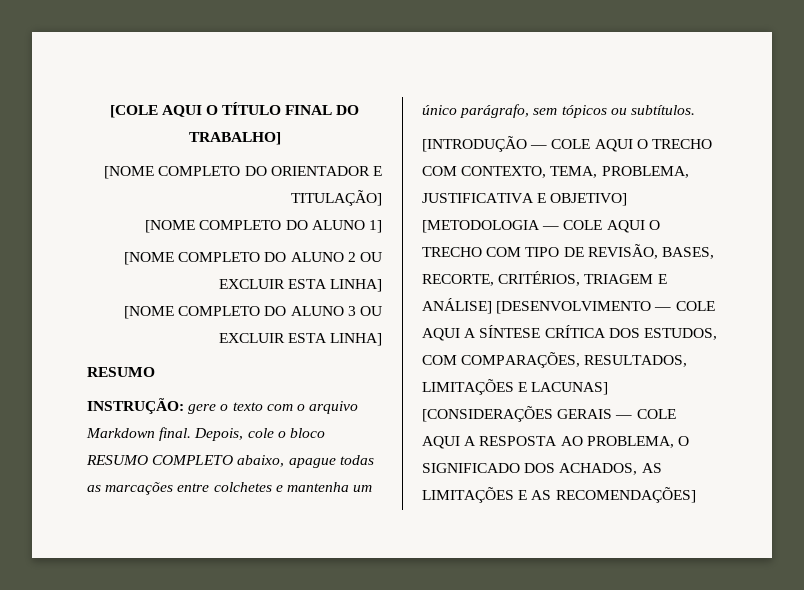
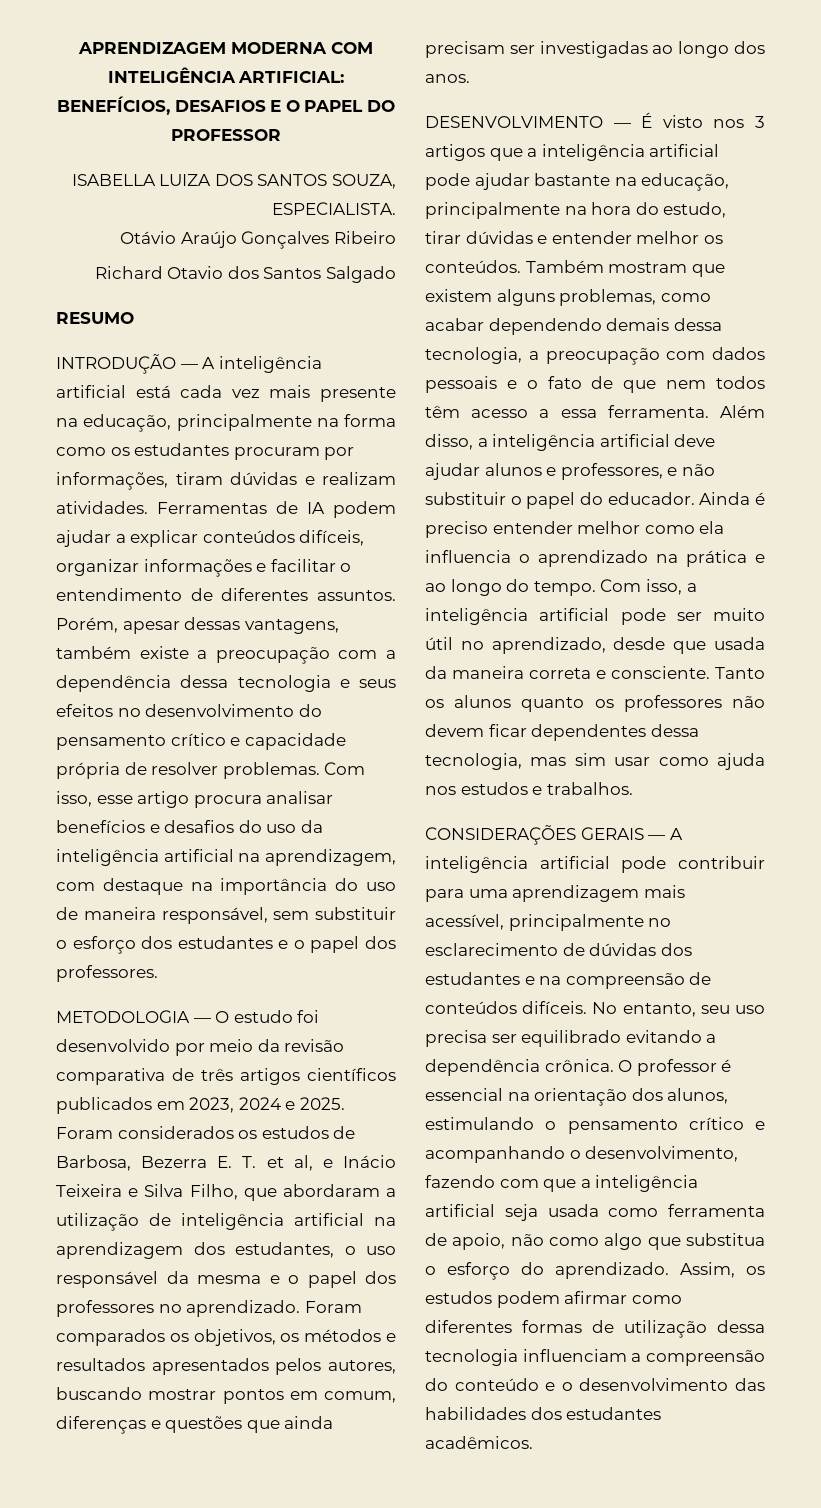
[109,102,360,118] [188,132,281,145] [104,166,382,179] [291,190,382,206] [145,220,382,233] [124,252,382,265] [218,279,382,292] [124,306,382,319] [218,333,382,346] [87,367,155,377] [87,398,359,414] [86,427,325,441] [86,455,374,468] [87,482,373,495] [422,104,695,118] [422,136,712,152] [422,166,689,178] [422,193,628,206] [422,220,660,233] [422,244,714,259] [422,271,667,286] [422,298,715,314] [422,325,717,341] [422,352,688,368] [422,379,609,395] [422,406,676,422] [422,436,689,449] [422,463,662,475] [422,487,696,503] [COLE AQUI O TÍTULO FINAL DO TRABALHO] // [NOME COMPLETO DO ORIENTADOR E TITULAÇÃO] // [NOME COMPLETO DO ALUNO 1] // [NOME COMPLETO DO ALUNO 2 OU EXCLUIR ESTA LINHA] // [NOME COMPLETO DO ALUNO 3 OU EXCLUIR ESTA LINHA] // RESUMO // INSTRUÇÃO: gere o texto com o arquivo Markdown final. Depois, cole o bloco RESUMO COMPLETO abaixo, apague todas as marcações entre colchetes e mantenha um único parágrafo, sem tópicos ou subtítulos. // [INTRODUÇÃO — COLE AQUI O TRECHO COM CONTEXTO, TEMA, PROBLEMA, JUSTIFICATIVA E OBJETIVO] [METODOLOGIA — COLE AQUI O TRECHO COM TIPO DE REVISÃO, BASES, RECORTE, CRITÉRIOS, TRIAGEM E ANÁLISE] [DESENVOLVIMENTO — COLE AQUI A SÍNTESE CRÍTICA DOS ESTUDOS, COM COMPARAÇÕES, RESULTADOS, LIMITAÇÕES E LACUNAS] [CONSIDERAÇÕES GERAIS — COLE AQUI A RESPOSTA AO PROBLEMA, O SIGNIFICADO DOS ACHADOS, AS LIMITAÇÕES E AS RECOMENDAÇÕES] -> [78,42,373,54] [107,67,345,83] [57,96,395,115] [171,129,281,141] [71,174,396,189] [272,202,396,215] [120,231,396,249] [94,266,396,283] [56,312,134,324] [56,354,322,374] [56,385,396,402] [56,414,396,432] [56,443,355,460] [56,472,396,490] [56,501,396,518] [56,530,365,547] [56,559,352,577] [56,588,397,601] [56,617,339,634] [56,646,396,664] [56,675,396,692] [56,704,322,717] [56,733,346,750] [56,762,366,779] [56,791,334,808] [56,820,323,833] [56,849,397,866] [56,878,397,895] [56,907,396,924] [56,936,396,954] [56,965,158,982] [56,1010,320,1023] [56,1039,345,1056] [56,1068,396,1085] [56,1097,345,1114] [56,1126,356,1139] [56,1155,396,1171] [56,1184,396,1201] [56,1213,396,1231] [56,1242,396,1259] [56,1271,396,1288] [56,1300,362,1317] [56,1329,397,1346] [56,1358,397,1375] [56,1387,396,1404] [56,1416,334,1434] [425,41,765,58] [425,74,470,83] [425,112,765,128] [425,144,720,161] [425,173,730,191] [425,202,727,219] [425,231,723,244] [425,260,725,277] [425,289,711,306] [425,318,722,335] [425,347,765,365] [425,376,765,393] [425,405,765,418] [425,434,716,451] [425,463,715,480] [425,492,765,509] [425,521,725,538] [425,550,765,567] [425,579,697,596] [425,608,765,625] [425,637,765,654] [425,666,765,679] [425,695,765,712] [425,724,699,741] [425,753,765,770] [425,782,633,795] [425,825,683,845] [425,856,765,873] [425,885,685,902] [425,914,672,931] [425,943,692,956] [425,972,712,989] [425,1001,765,1017] [425,1030,717,1047] [425,1059,732,1076] [425,1088,729,1106] [425,1117,765,1134] [425,1146,739,1163] [425,1175,699,1192] [425,1204,765,1221] [425,1233,765,1250] [425,1262,765,1280] [425,1291,682,1308] [425,1320,765,1338] [425,1349,765,1366] [425,1378,765,1391] [425,1407,662,1420] [425,1436,533,1449] APRENDIZAGEM MODERNA COM INTELIGÊNCIA ARTIFICIAL: BENEFÍCIOS, DESAFIOS E O PAPEL DO PROFESSOR // ISABELLA LUIZA DOS SANTOS SOUZA, ESPECIALISTA. // Otávio Araújo Gonçalves Ribeiro // Richard Otavio dos Santos Salgado // RESUMO // INTRODUÇÃO — A inteligência artificial está cada vez mais presente na educação, principalmente na forma como os estudantes procuram por informações, tiram dúvidas e realizam atividades. Ferramentas de IA podem ajudar a explicar conteúdos difíceis, organizar informações e facilitar o entendimento de diferentes assuntos. Porém, apesar dessas vantagens, também existe a preocupação com a dependência dessa tecnologia e seus efeitos no desenvolvimento do pensamento crítico e capacidade própria de resolver problemas. Com isso, esse artigo procura analisar benefícios e desafios do uso da inteligência artificial na aprendizagem, com destaque na importância do uso de maneira responsável, sem substituir o esforço dos estudantes e o papel dos professores. // METODOLOGIA — O estudo foi desenvolvido por meio da revisão comparativa de três artigos científicos publicados em 2023, 2024 e 2025. Foram considerados os estudos de Barbosa, Bezerra E. T. et al, e Inácio Teixeira e Silva Filho, que abordaram a utilização de inteligência artificial na aprendizagem dos estudantes, o uso responsável da mesma e o papel dos professores no aprendizado. Foram comparados os objetivos, os métodos e resultados apresentados pelos autores, buscando mostrar pontos em comum, diferenças e questões que ainda precisam ser investigadas ao longo dos anos. // DESENVOLVIMENTO — É visto nos 3 artigos que a inteligência artificial pode ajudar bastante na educação, principalmente na hora do estudo, tirar dúvidas e entender melhor os conteúdos. Também mostram que existem alguns problemas, como acabar dependendo demais dessa tecnologia, a preocupação com dados pessoais e o fato de que nem todos têm acesso a essa ferramenta. Além disso, a inteligência artificial deve ajudar alunos e professores, e não substituir o papel do educador. Ainda é preciso entender melhor como ela influencia o aprendizado na prática e ao longo do tempo. Com isso, a inteligência artificial pode ser muito útil no aprendizado, desde que usada da maneira correta e consciente. Tanto os alunos quanto os professores não devem ficar dependentes dessa tecnologia, mas sim usar como ajuda nos estudos e trabalhos. // CONSIDERAÇÕES GERAIS — A inteligência artificial pode contribuir para uma aprendizagem mais acessível, principalmente no esclarecimento de dúvidas dos estudantes e na compreensão de conteúdos difíceis. No entanto, seu uso precisa ser equilibrado evitando a dependência crônica. O professor é essencial na orientação dos alunos, estimulando o pensamento crítico e acompanhando o desenvolvimento, fazendo com que a inteligência artificial seja usada como ferramenta de apoio, não como algo que substitua o esforço do aprendizado. Assim, os estudos podem afirmar como diferentes formas de utilização dessa tecnologia influenciam a compreensão do conteúdo e o desenvolvimento das habilidades dos estudantes acadêmicos.

